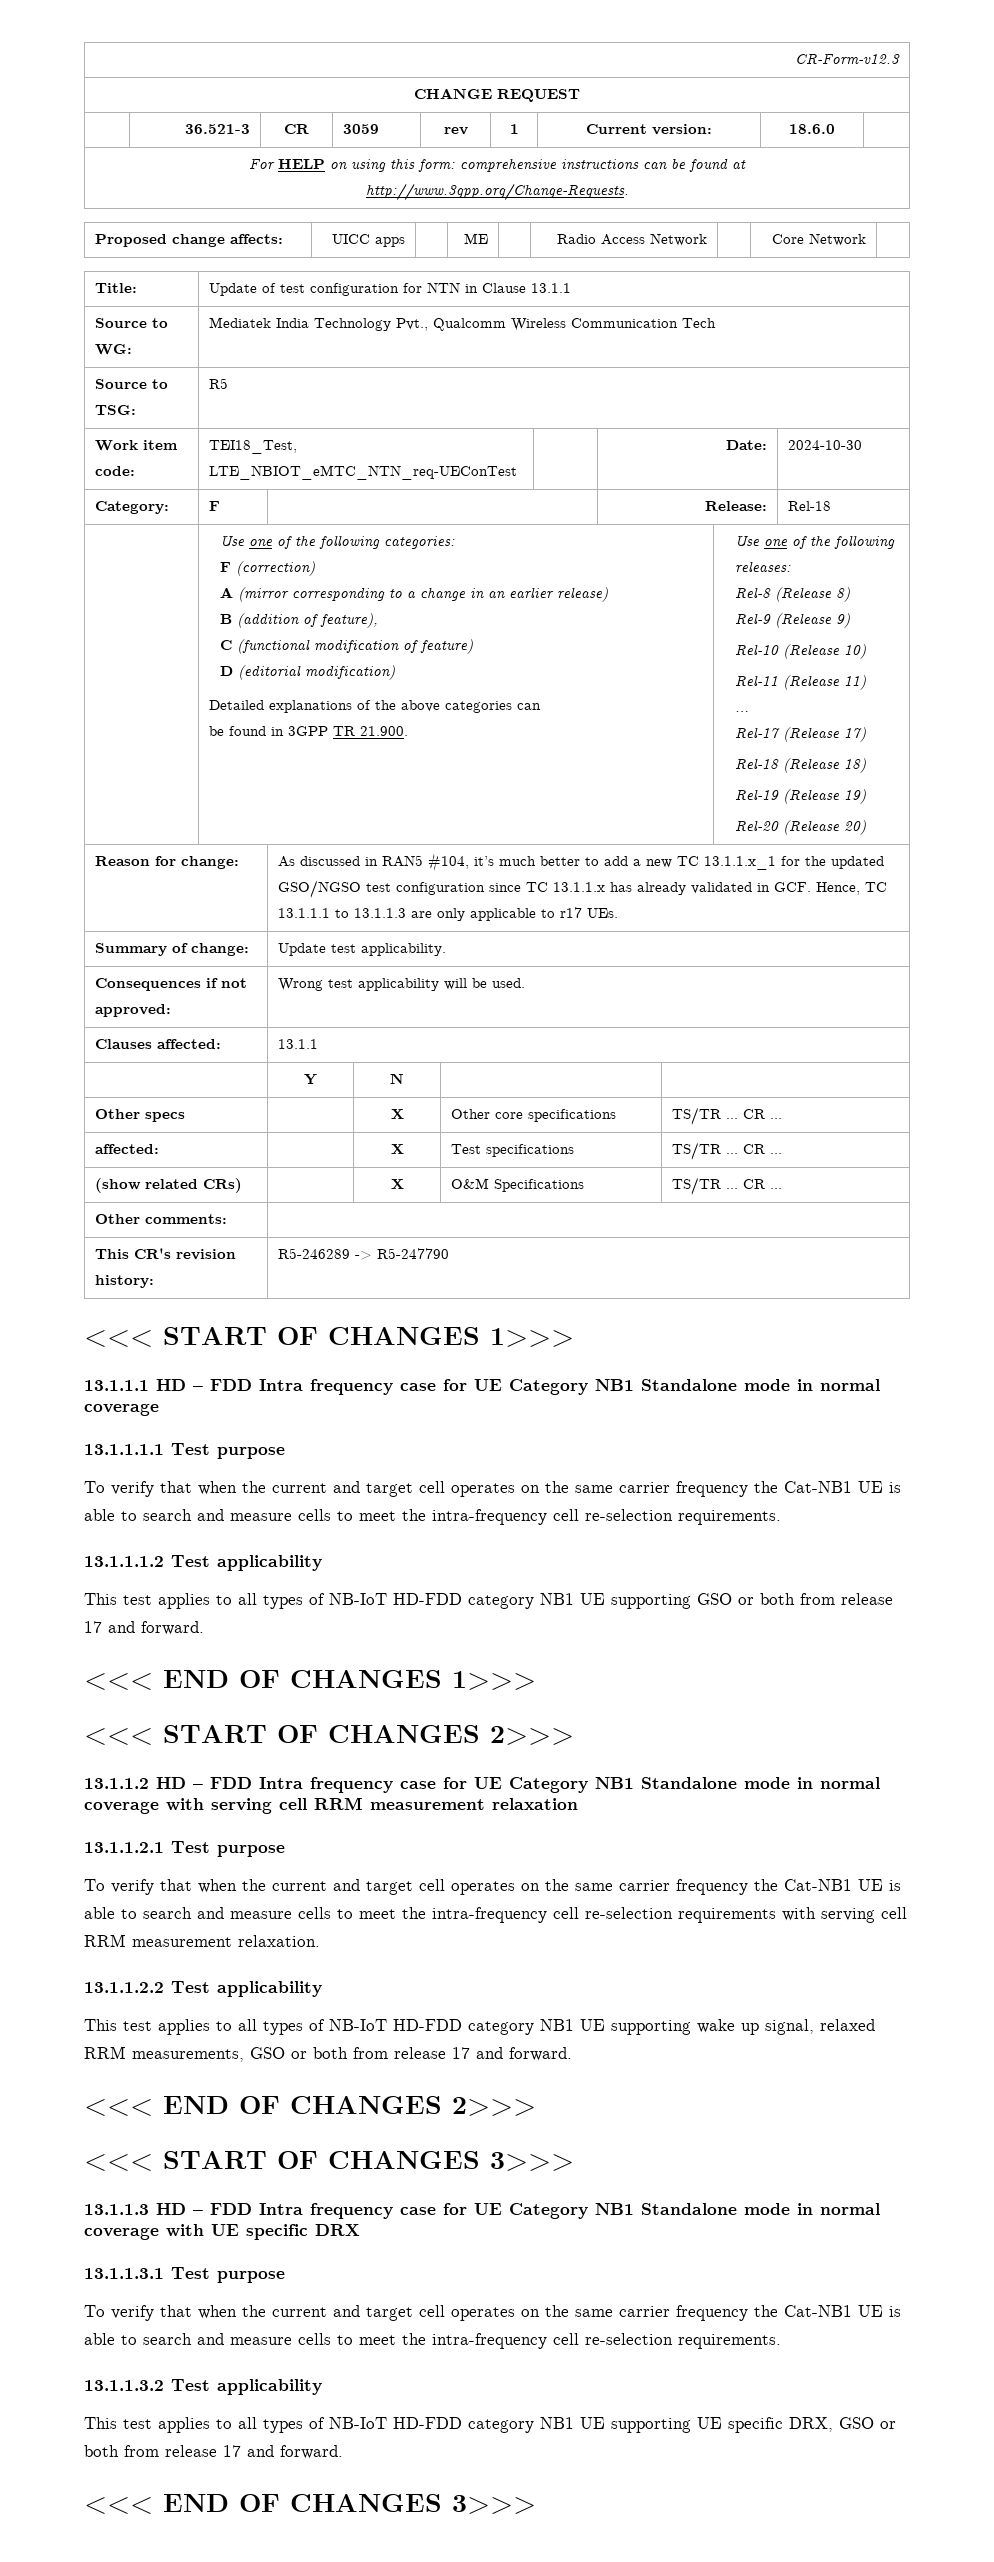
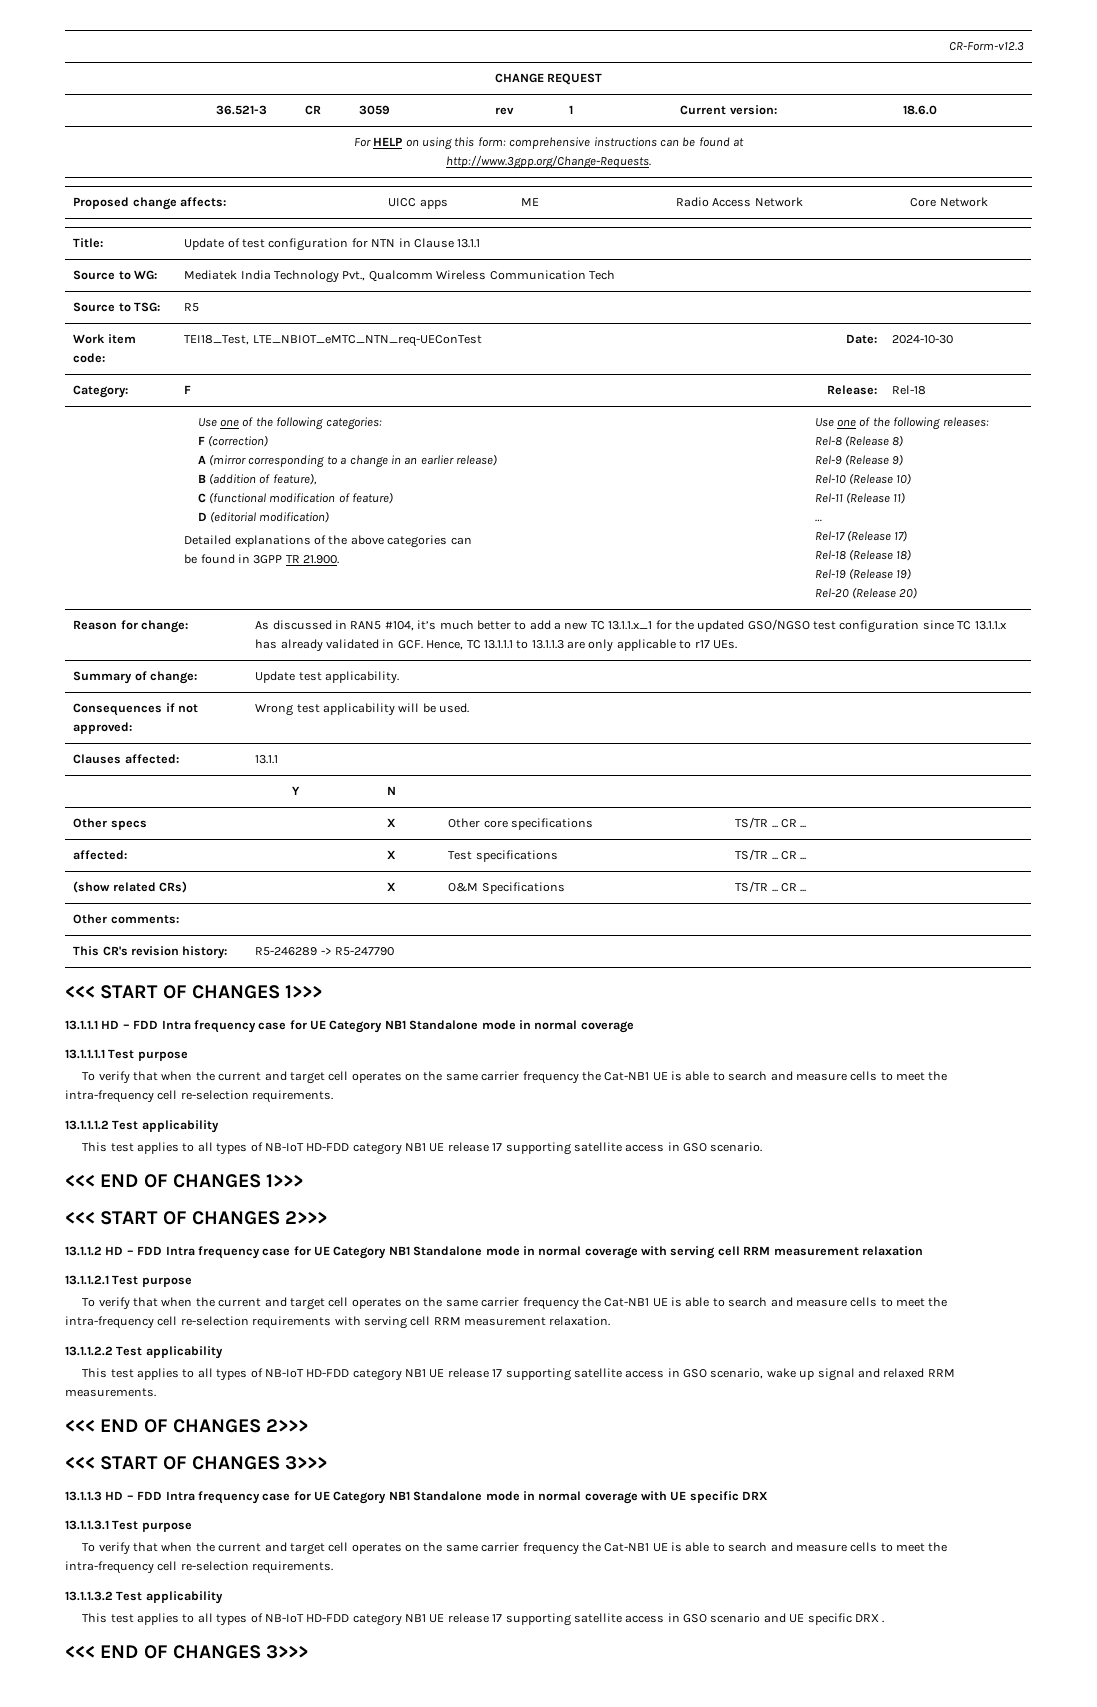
[611,1593,893,1609] [84,1621,204,1635] supporting GSO or both from release 17 and forward. -> [447,1142,763,1155] release 17 supporting satellite access in GSO scenario.
[611,2019,875,2035] [84,2046,572,2062] supporting wake up signal, relaxed RRM measurements, GSO or both from release 17 and forward. -> [447,1368,955,1381] [65,1388,156,1397] release 17 supporting satellite access in GSO scenario, wake up signal and relaxed RRM measurements.
[611,2417,896,2433] [84,2445,343,2459] supporting UE specific DRX, GSO or both from release 17 and forward. -> [447,1613,885,1626] release 17 supporting satellite access in GSO scenario and UE specific DRX .

